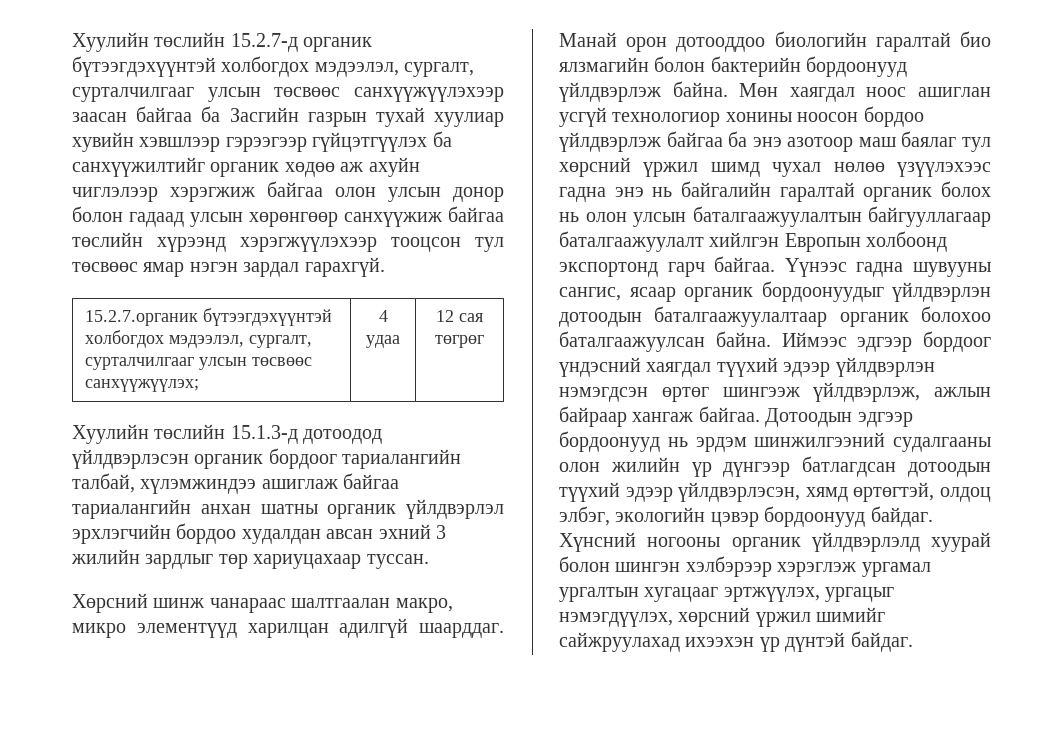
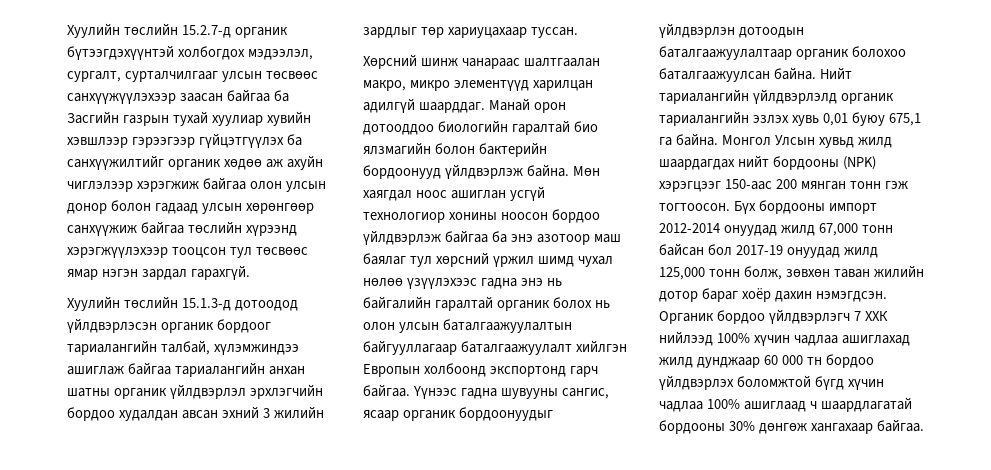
[84,308,332,326] [84,330,312,348] [84,357,312,370] [84,379,199,392] [378,310,388,322] [366,335,400,348] [436,310,483,322] [435,335,484,348] // 15.2.7.органик бүтээгдэхүүнтэй холбогдох мэдээлэл, сургалт, сурталчилгааг улсын төсвөөс санхүүжүүлэх; | 4 удаа | 12 сая төгрөг -> (250, 272) none
[781,331,991,352] [559,357,935,377] [559,382,991,402] [559,406,913,427] [559,431,991,452] [559,456,991,477] [559,482,991,502] [559,506,933,527] [559,532,991,552] [559,556,931,577] [559,587,895,602] [559,607,886,627] [559,631,913,652] Иймээс эдгээр бордоог үндэсний хаягдал түүхий эдээр үйлдвэрлэн нэмэгдсэн өртөг шингээж үйлдвэрлэж, ажлын байраар хангаж байгаа. Дотоодын эдгээр бордоонууд нь эрдэм шинжилгээний судалгааны олон жилийн үр дүнгээр батлагдсан дотоодын түүхий эдээр үйлдвэрлэсэн, хямд өртөгтэй, олдоц элбэг, экологийн цэвэр бордоонууд байдаг. Хүнсний ногооны органик үйлдвэрлэлд хуурай болон шингэн хэлбэрээр хэрэглэж ургамал ургалтын хугацааг эртжүүлэх, ургацыг нэмэгдүүлэх, хөрсний үржил шимийг сайжруулахад ихээхэн үр дүнтэй байдаг. -> [819,67,852,79] [659,89,894,104] [659,111,921,126] [659,133,892,148] [659,155,876,170] [659,179,908,192] [659,200,877,214] [659,223,893,236] [659,243,878,258] [659,265,924,280] [659,288,887,302] [659,309,888,324] [659,331,910,346] [659,354,874,368] [659,375,884,390] [659,397,912,412] [659,419,924,434] Нийт тариалангийн үйлдвэрлэлд органик тариалангийн эзлэх хувь 0,01 буюу 675,1 га байна. Монгол Улсын хувьд жилд шаардагдах нийт бордооны (NPK) хэрэгцээг 150-аас 200 мянган тонн гэж тогтоосон. Бүх бордооны импорт 2012-2014 онуудад жилд 67,000 тонн байсан бол 2017-19 онуудад жилд 125,000 тонн болж, зөвхөн таван жилийн дотор бараг хоёр дахин нэмэгдсэн. Органик бордоо үйлдвэрлэгч 7 ХХК нийлээд 100% хүчин чадлаа ашиглахад жилд дунджаар 60 000 тн бордоо үйлдвэрлэх боломжтой бүгд хүчин чадлаа 100% ашиглаад ч шаардлагатай бордооны 30% дөнгөж хангахаар байгаа.

